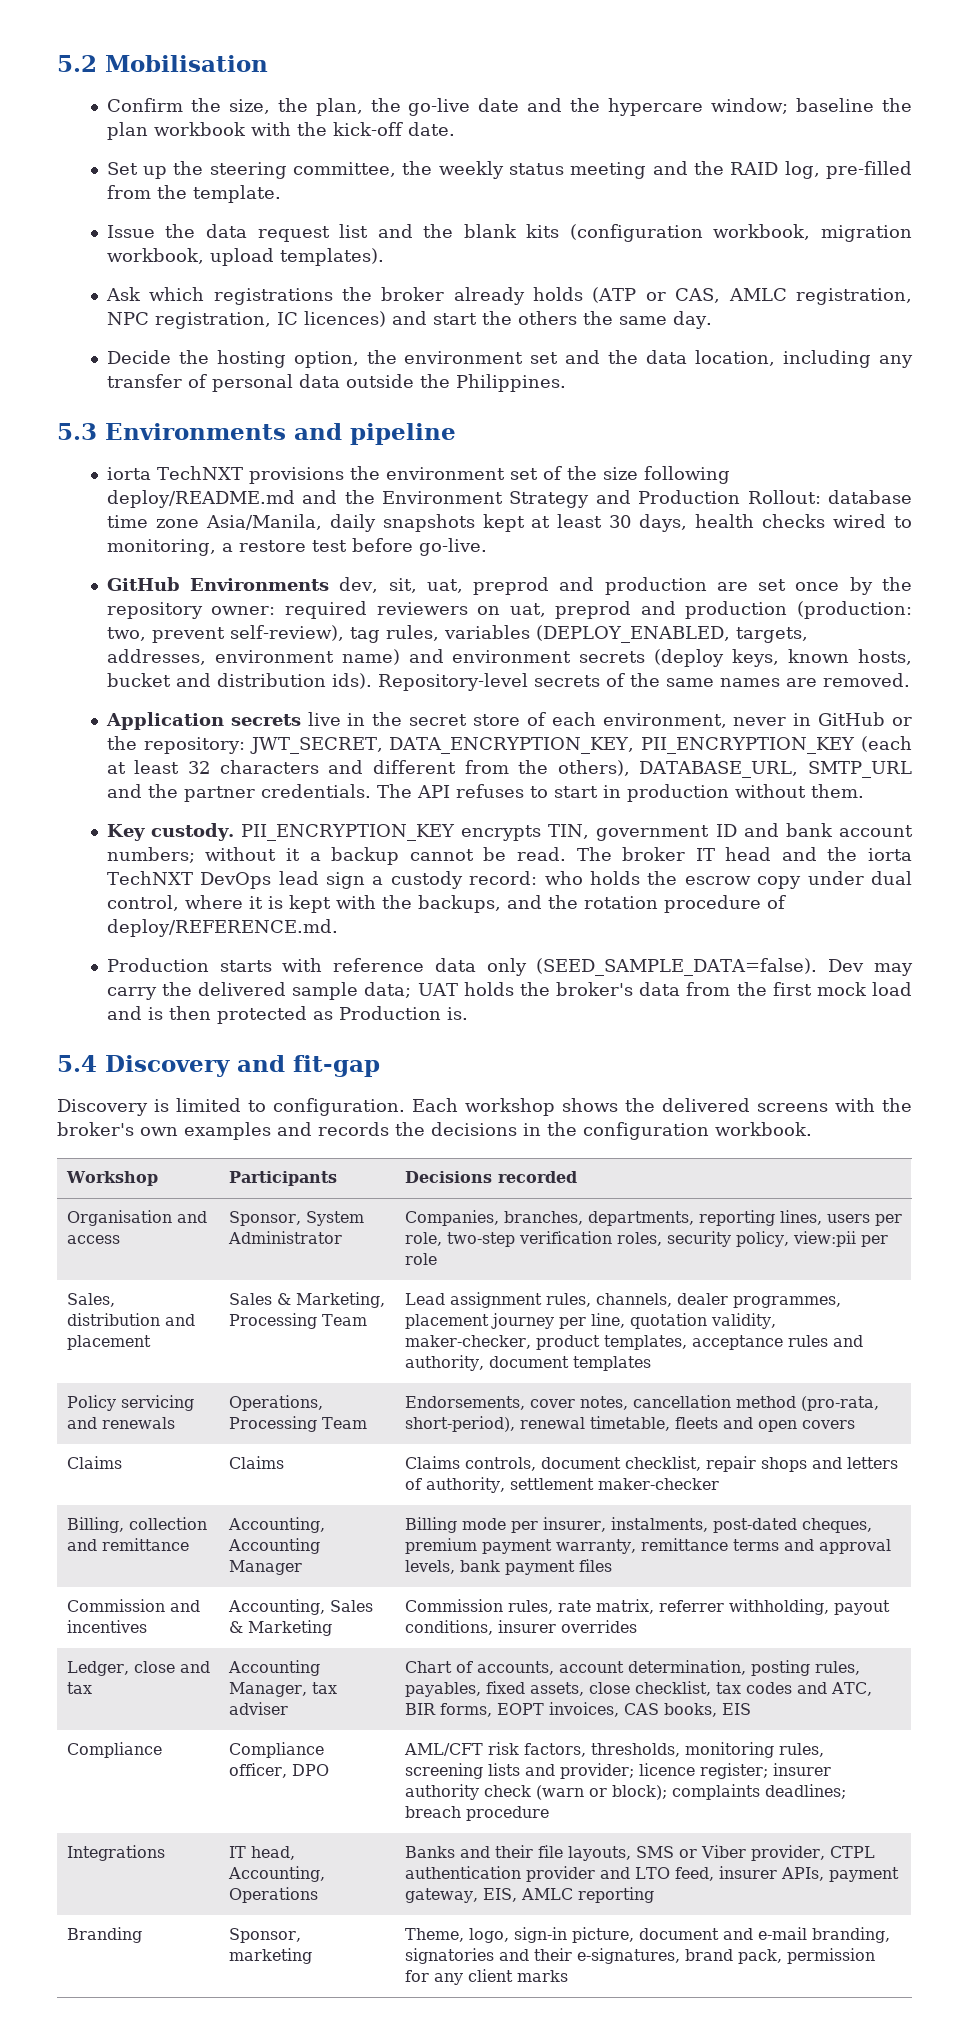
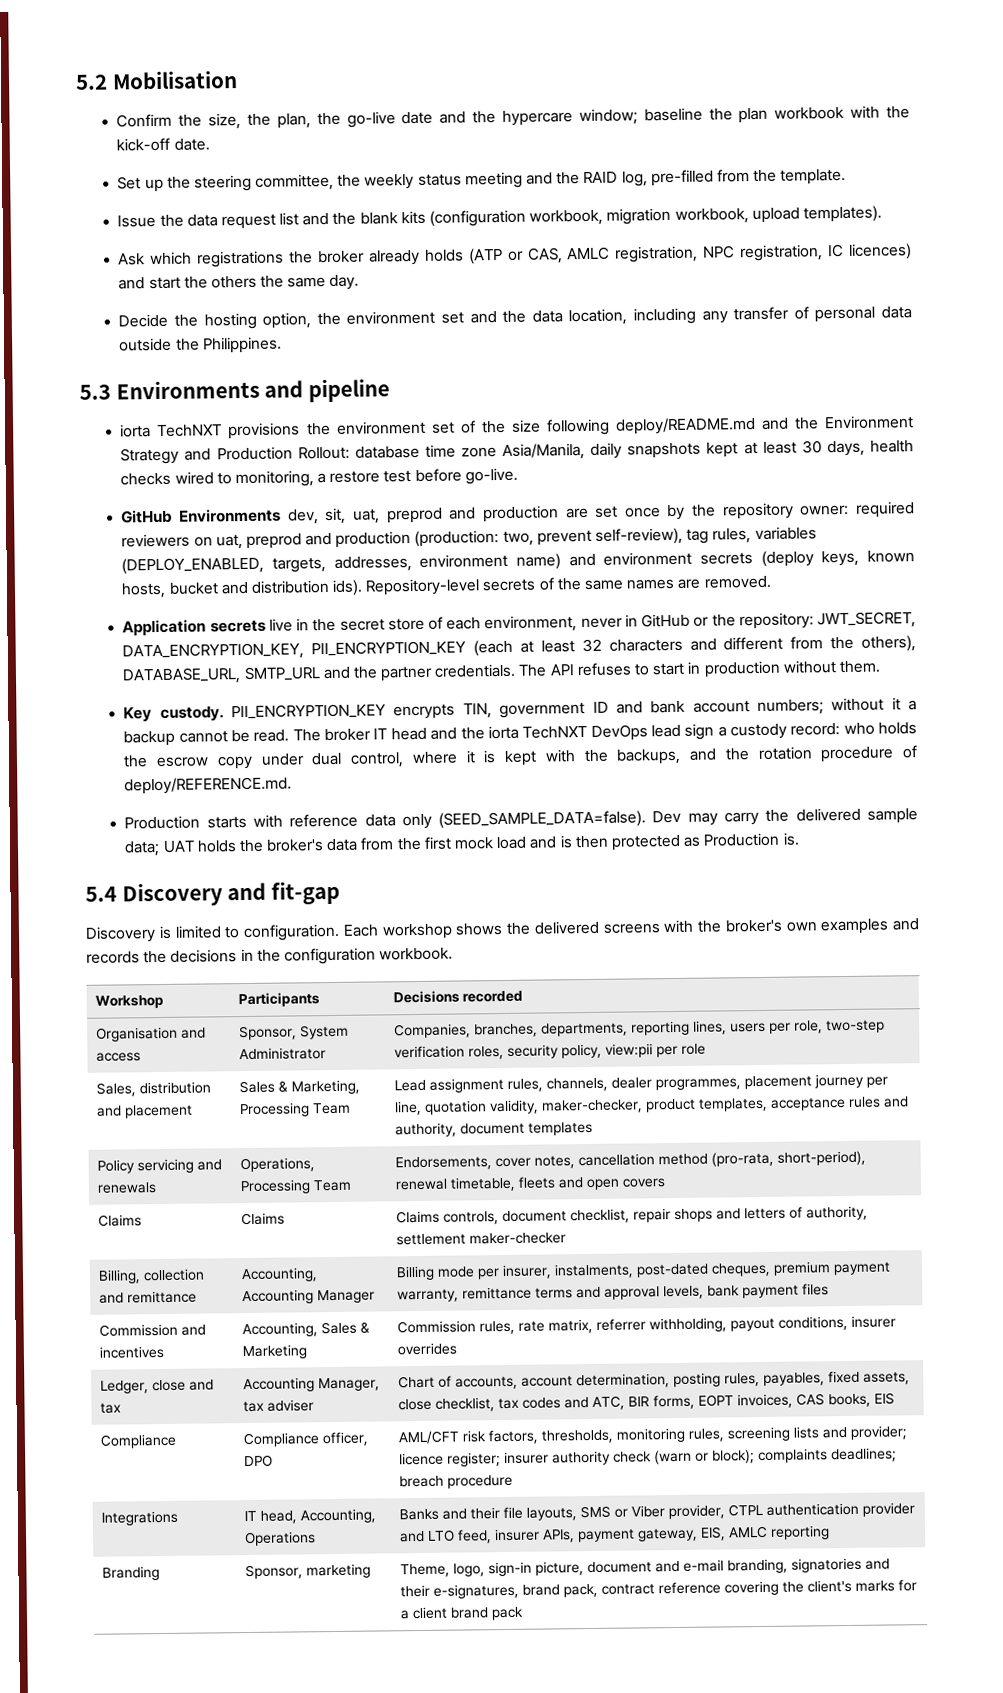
[786,1948,875,1964] [404,1969,568,1985] permission for any client marks -> [600,1579,917,1596] [399,1606,524,1621] contract reference covering the client's marks for a client brand pack

